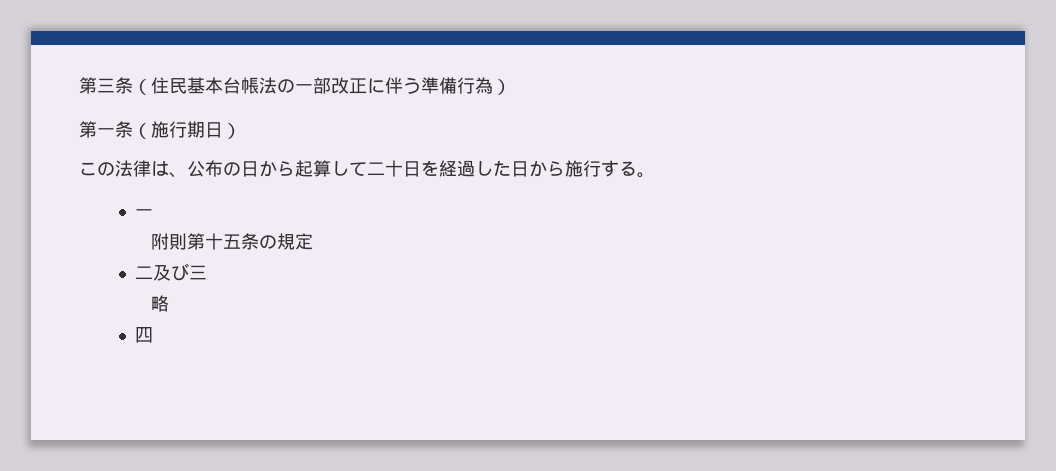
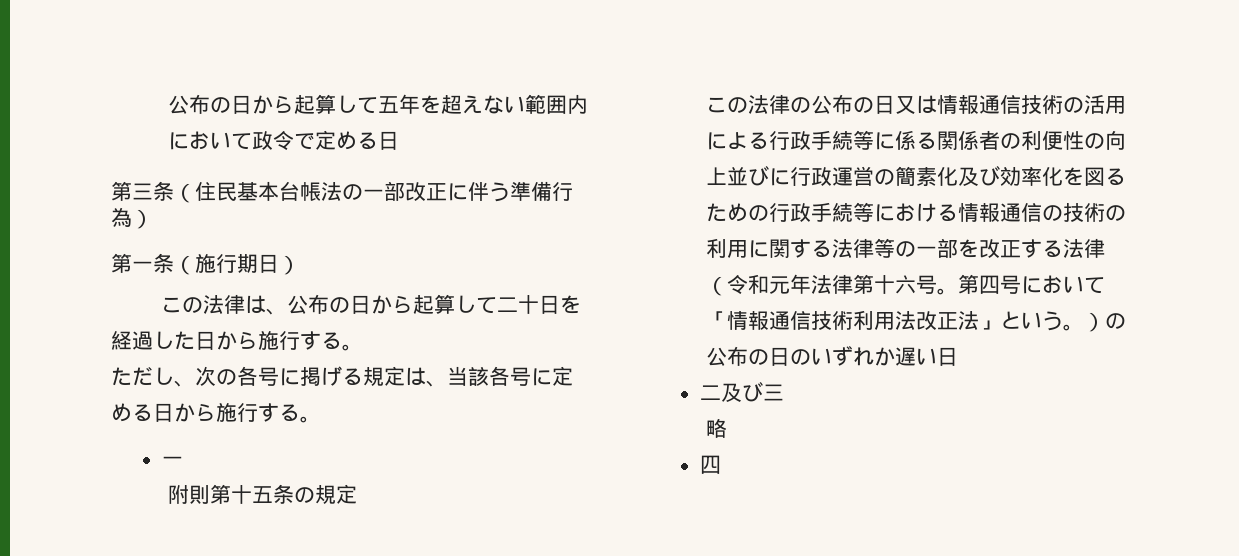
(79, 85) none -> [167,94,588,115] [167,130,399,151] 公布の日から起算して五年を超えない範囲内において政令で定める日 //
(655, 175) none -> [111,366,573,387] [111,403,321,423] // ただし、次の各号に掲げる規定は、当該各号に定める日から施行する。
(313, 241) none -> [705,94,1126,114] [705,130,1126,150] [705,166,1126,187] [705,202,1126,222] [705,238,1105,258] [705,274,1105,296] [705,310,1126,332] [705,346,958,366] // この法律の公布の日又は情報通信技術の活用による行政手続等に係る関係者の利便性の向上並びに行政運営の簡素化及び効率化を図るための行政手続等における情報通信の技術の利用に関する法律等の一部を改正する法律（令和元年法律第十六号。第四号において「情報通信技術利用法改正法」という。）の公布の日のいずれか遅い日

